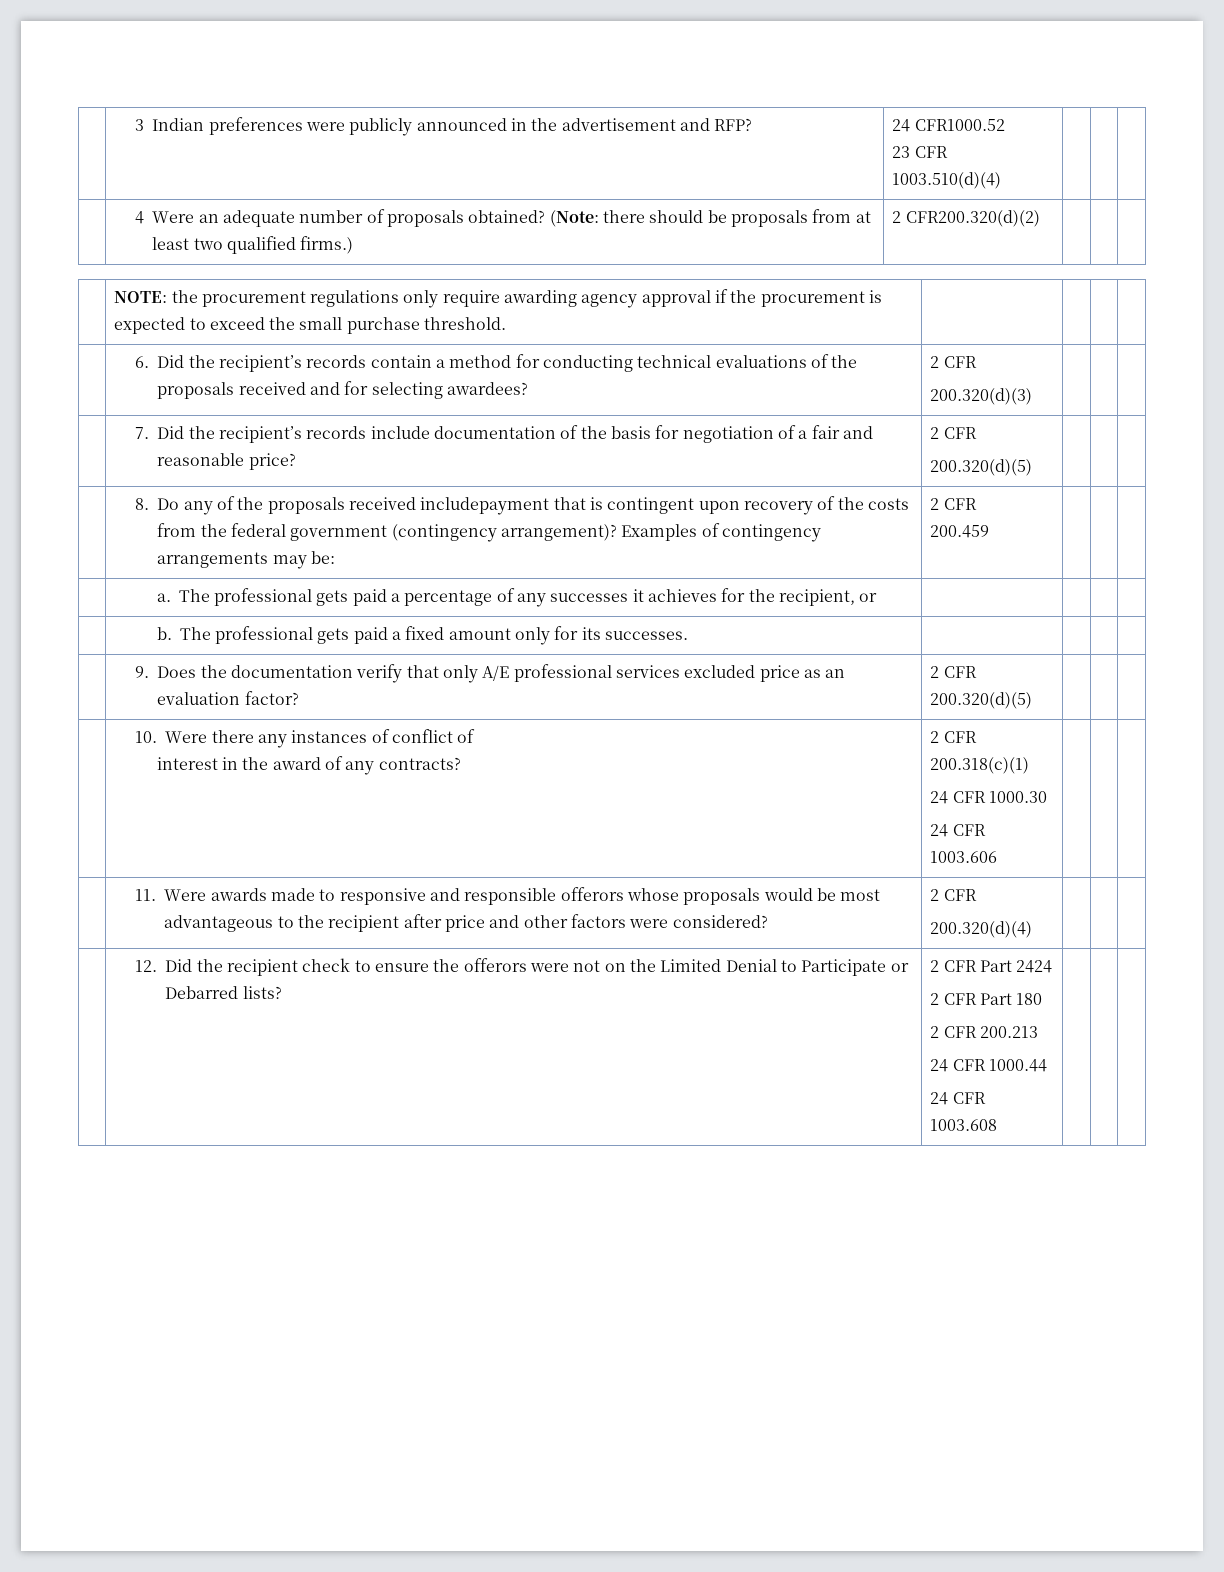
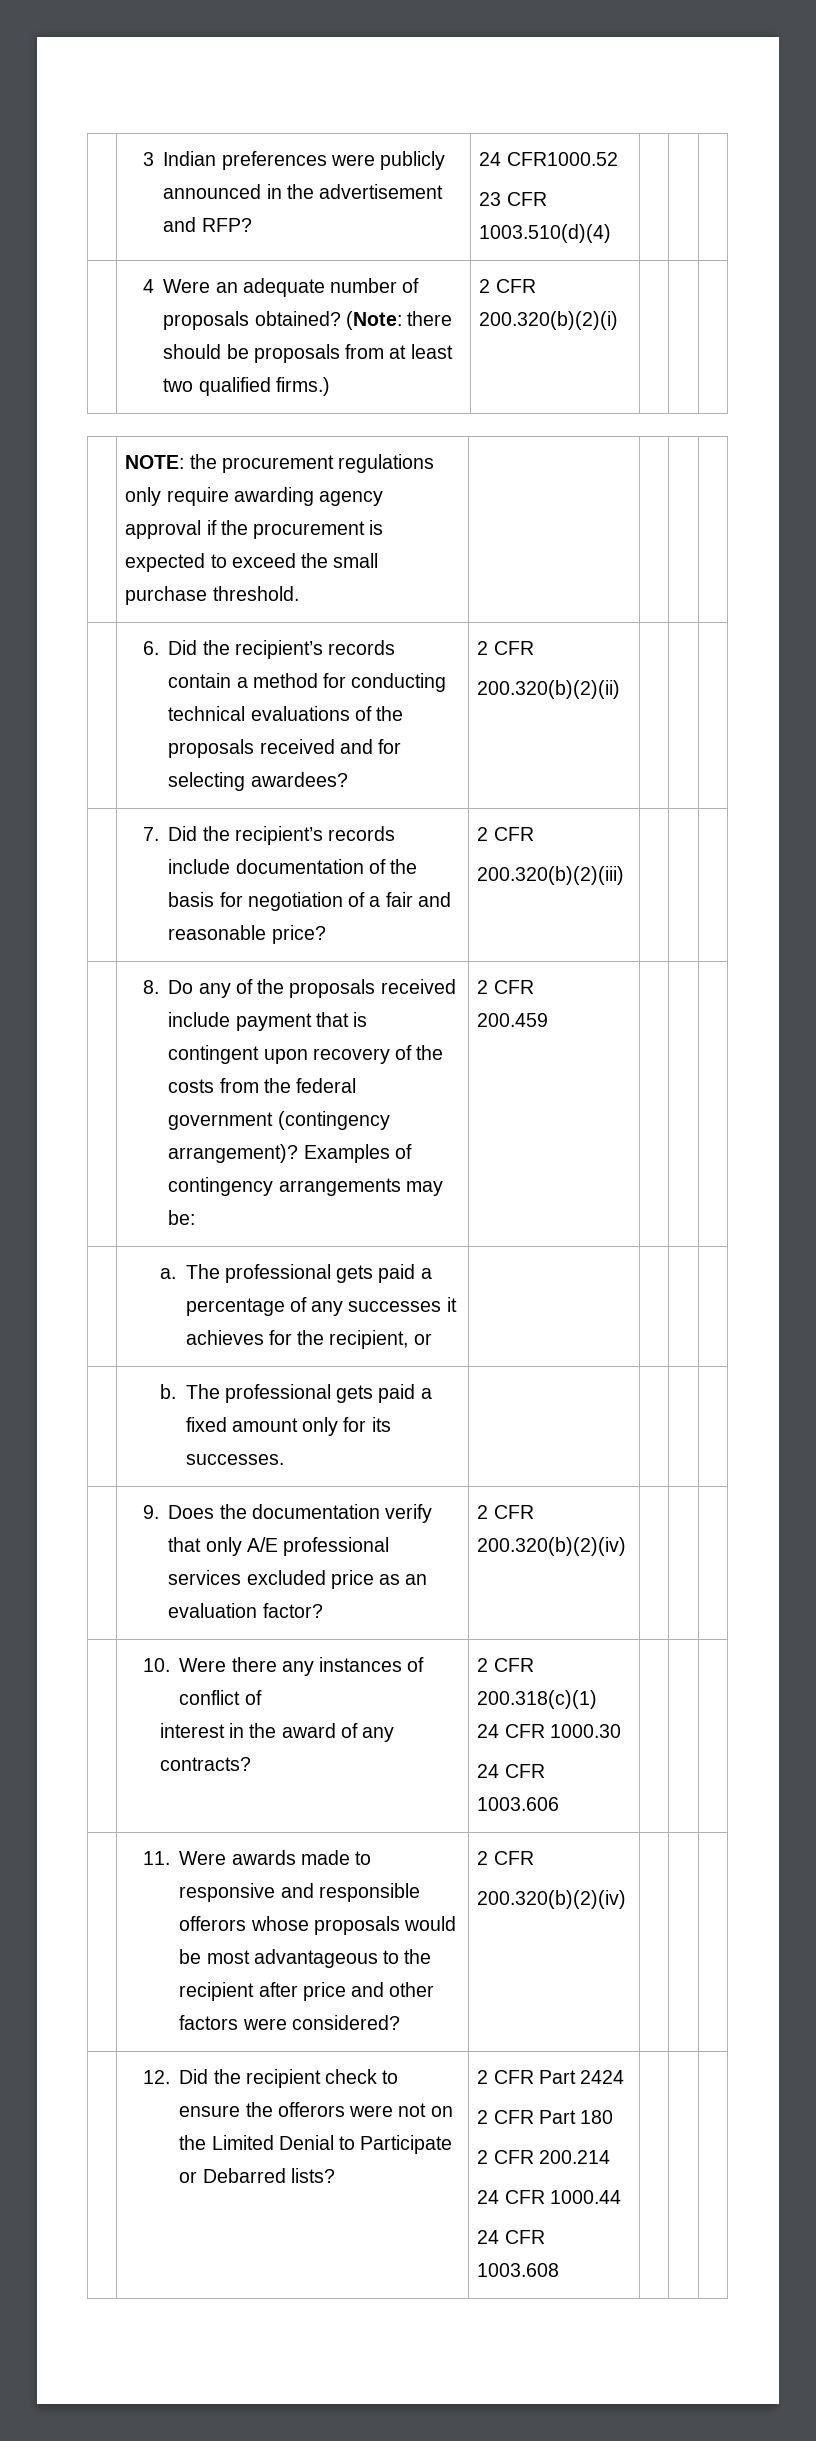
[905,210,1040,227] CFR200.320(d)(2) -> [495,279,536,293] [479,311,619,330] CFR 200.320(b)(2)(i)
[930,388,1033,405] 200.320(d)(3) -> [477,680,621,699] 200.320(b)(2)(ii)
[930,459,1033,476] 200.320(d)(5) -> [477,866,625,885] 200.320(b)(2)(iii)
[420,497,550,515] includepayment -> [168,1012,312,1031] include payment
[930,692,1033,709] 200.320(d)(5) -> [477,1537,627,1556] 200.320(b)(2)(iv)
[930,921,1033,938] 200.320(d)(4) -> [477,1890,627,1909] 200.320(b)(2)(iv)
[979,1026,1038,1038] 200.213 -> [538,2150,610,2164] 200.214

